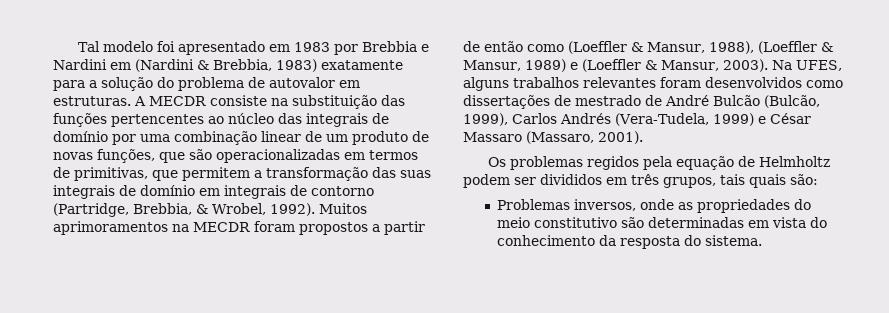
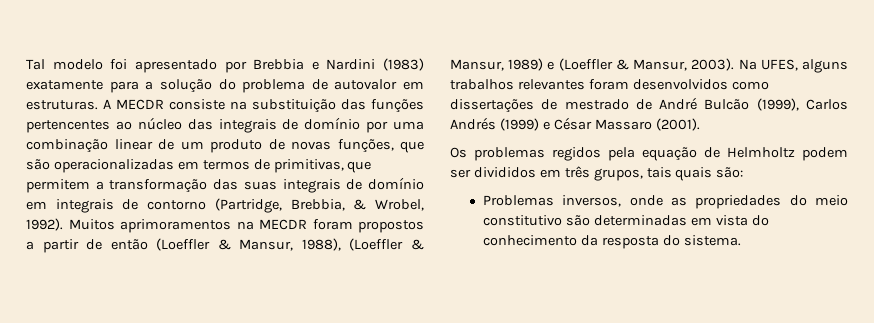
[269,42,331,52] em 1983 -> (217, 66) none
[110,59,317,72] em (Nardini & Brebbia, 1983) -> [383,58,424,71] (1983)
[527,44,564,52] como -> (148, 244) none
[764,95,820,108] [463,113,754,126] (Bulcão, 1999), Carlos Andrés (Vera-Tudela, 1999) -> [756,98,848,111] [450,117,539,131] (1999), Carlos Andrés (1999)
[526,131,643,144] (Massaro, 2001). -> [655,118,700,131] (2001).

